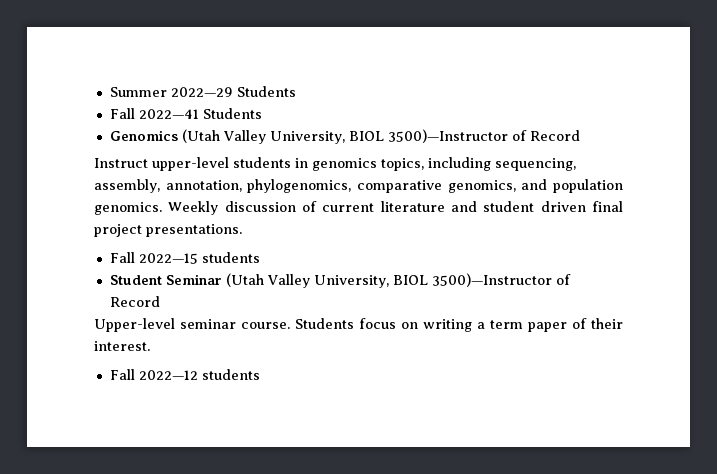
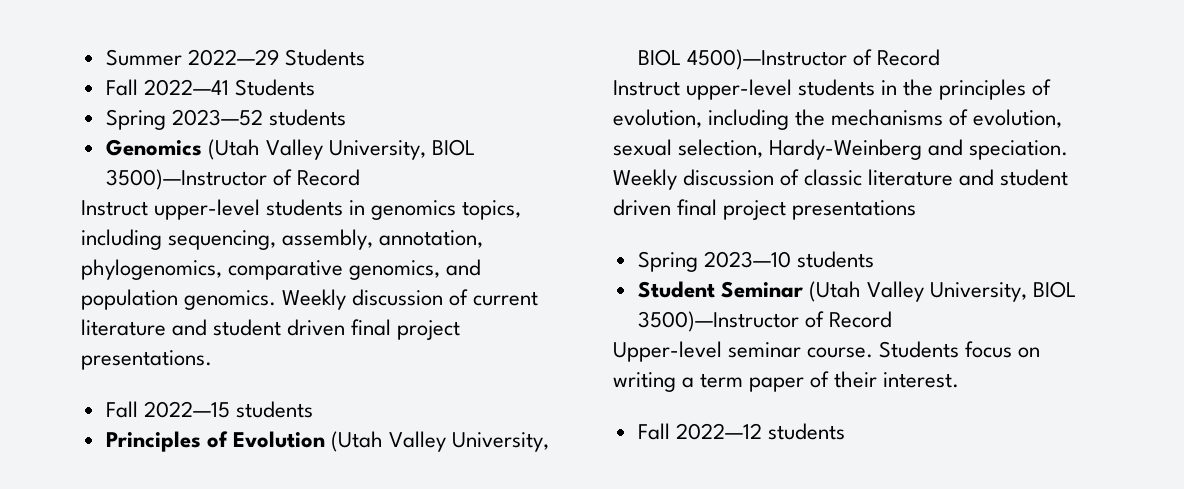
(262, 113) none -> [105,109,346,130] // Spring 2023—52 students
(260, 257) none -> [105,431,550,452] [637,49,940,70] [613,79,1052,100] [613,109,1063,130] [613,139,1069,160] [613,169,1069,190] [613,199,917,220] [637,251,874,272] // Principles of Evolution (Utah Valley University, BIOL 4500)—Instructor of Record // Instruct upper-level students in the principles of evolution, including the mechanisms of evolution, sexual selection, Hardy-Weinberg and speciation. Weekly discussion of classic literature and student driven final project presentations // Spring 2023—10 students

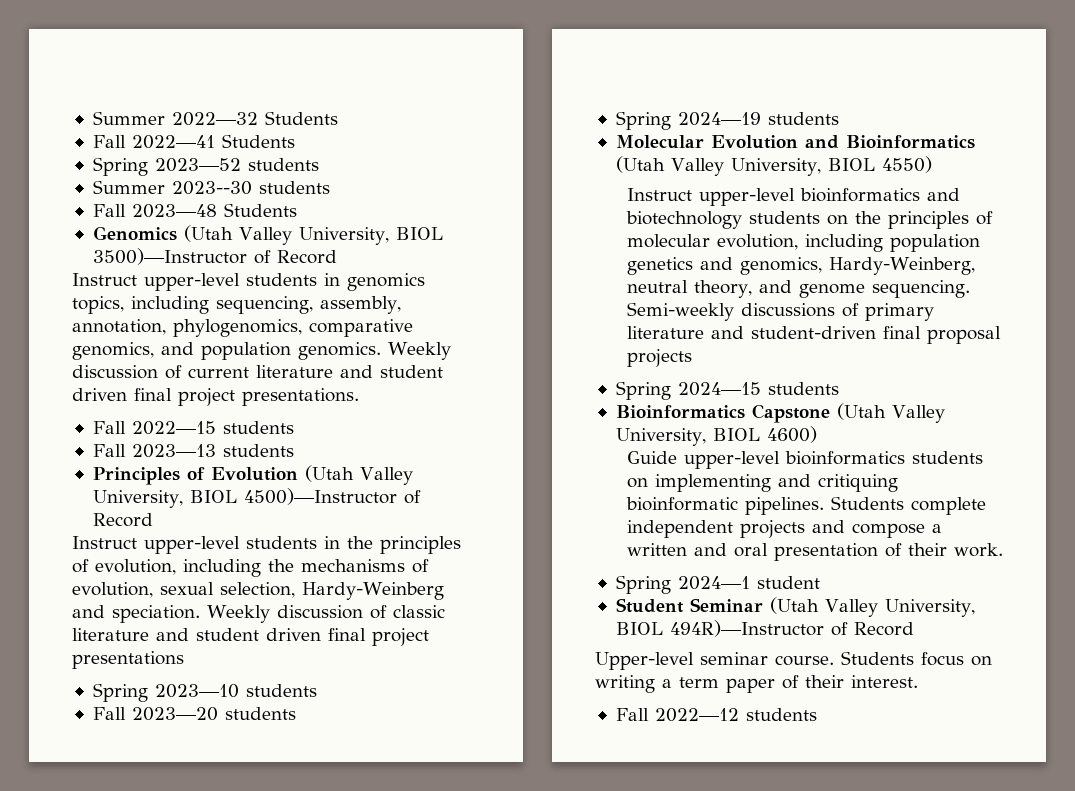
[105,49,279,66] Summer 2022—29 -> [92,111,258,126] Summer 2022—32
(346, 117) none -> [92,180,330,195] [92,203,297,218] // Summer 2023--30 students // Fall 2023—48 Students
(313, 409) none -> [92,444,294,458] // Fall 2023—13 students
(874, 259) none -> [92,707,296,721] [615,111,839,130] [615,135,975,149] [615,156,932,176] [626,188,960,206] [625,211,993,229] [626,234,980,252] [626,257,975,275] [626,280,970,298] [626,302,934,321] [626,326,1001,344] [626,349,692,367] [615,381,839,400] [615,403,945,423] [615,426,817,446] [626,451,983,469] [626,474,898,492] [625,496,986,515] [626,520,942,538] [626,543,1003,561] [615,575,820,594] // Fall 2023—20 students // Spring 2024—19 students // Molecular Evolution and Bioinformatics (Utah Valley University, BIOL 4550) // Instruct upper-level bioinformatics and biotechnology students on the principles of molecular evolution, including population genetics and genomics, Hardy-Weinberg, neutral theory, and genome sequencing. Semi-weekly discussions of primary literature and student-driven final proposal projects // Spring 2024—15 students // Bioinformatics Capstone (Utah Valley University, BIOL 4600) // Guide upper-level bioinformatics students on implementing and critiquing bioinformatic pipelines. Students complete independent projects and compose a written and oral presentation of their work. // Spring 2024—1 student
[637,311,799,332] 3500)—Instructor -> [669,620,824,637] 494R)—Instructor

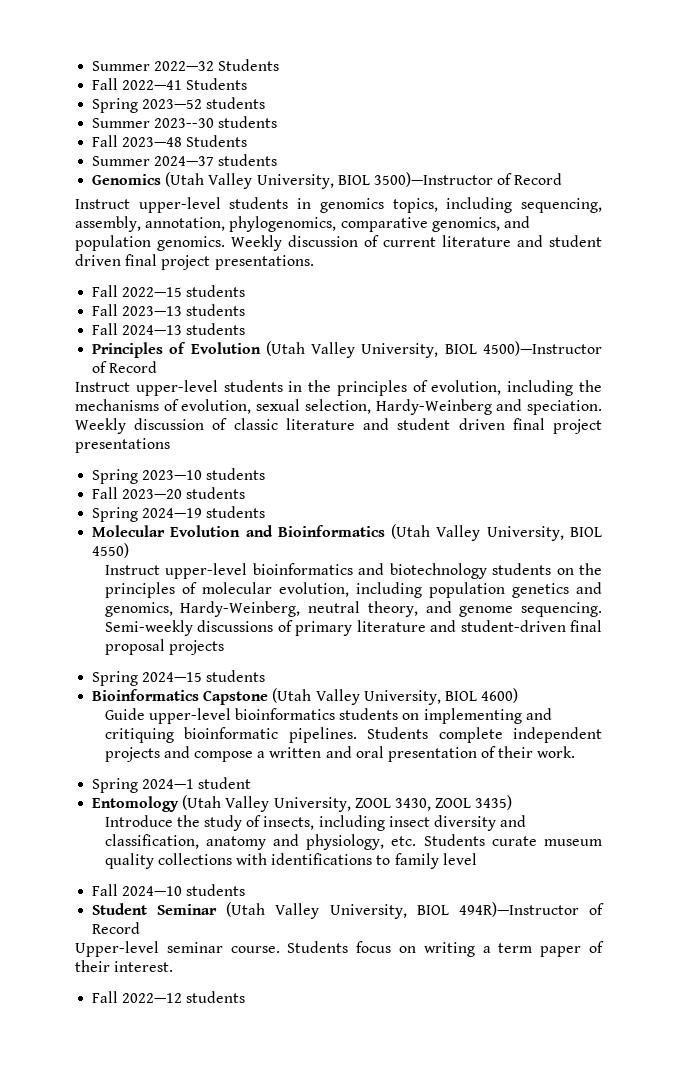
(297, 210) none -> [92,154,278,166] // Summer 2024—37 students
(294, 450) none -> [92,323,246,335] // Fall 2024—13 students
(820, 582) none -> [92,795,513,812] [104,815,527,831] [104,834,602,850] [104,853,477,869] [92,884,246,896] // Entomology (Utah Valley University, ZOOL 3430, ZOOL 3435) // Introduce the study of insects, including insect diversity and classification, anatomy and physiology, etc. Students curate museum quality collections with identifications to family level // Fall 2024—10 students

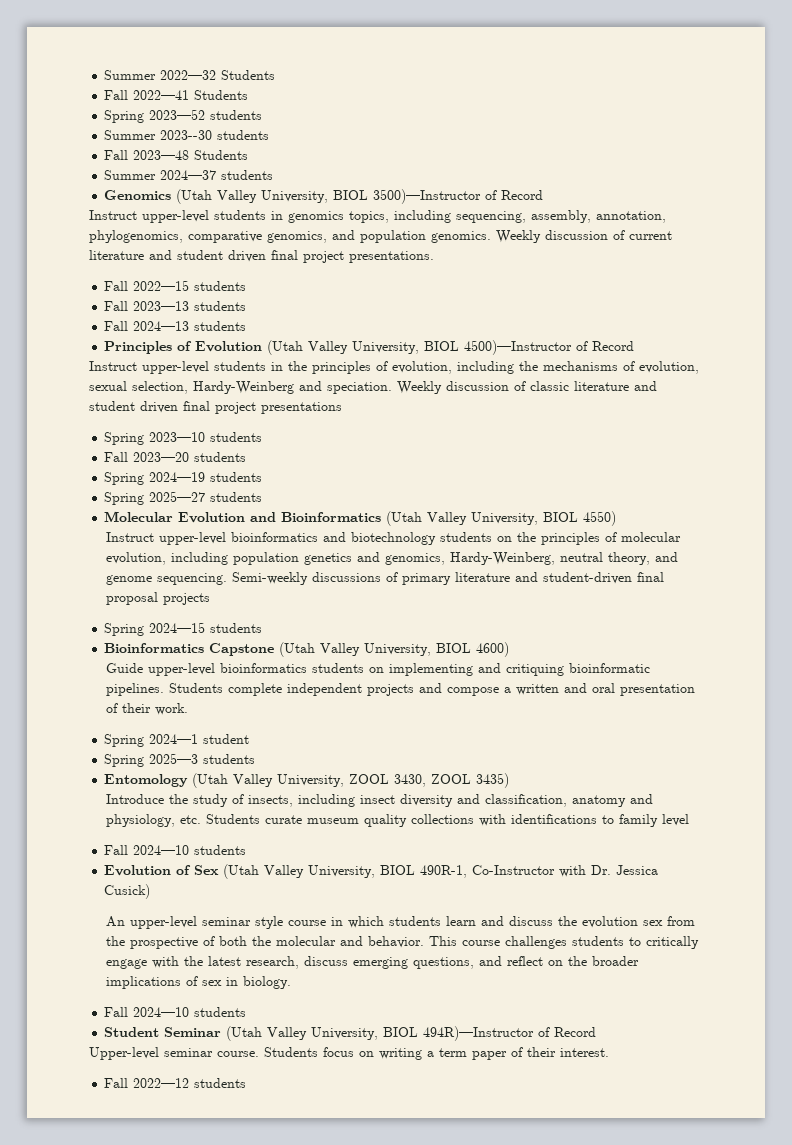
(266, 512) none -> [104,491,263,505] // Spring 2025—27 students
(252, 783) none -> [104,753,256,767] // Spring 2025—3 students
(246, 890) none -> [104,864,659,879] [104,884,151,899] [105,916,695,929] [105,936,699,949] [105,956,639,969] [105,976,291,989] [104,1007,247,1017] // Evolution of Sex (Utah Valley University, BIOL 490R-1, Co-Instructor with Dr. Jessica Cusick) // An upper-level seminar style course in which students learn and discuss the evolution sex from the prospective of both the molecular and behavior. This course challenges students to critically engage with the latest research, discuss emerging questions, and reflect on the broader implications of sex in biology. // Fall 2024—10 students

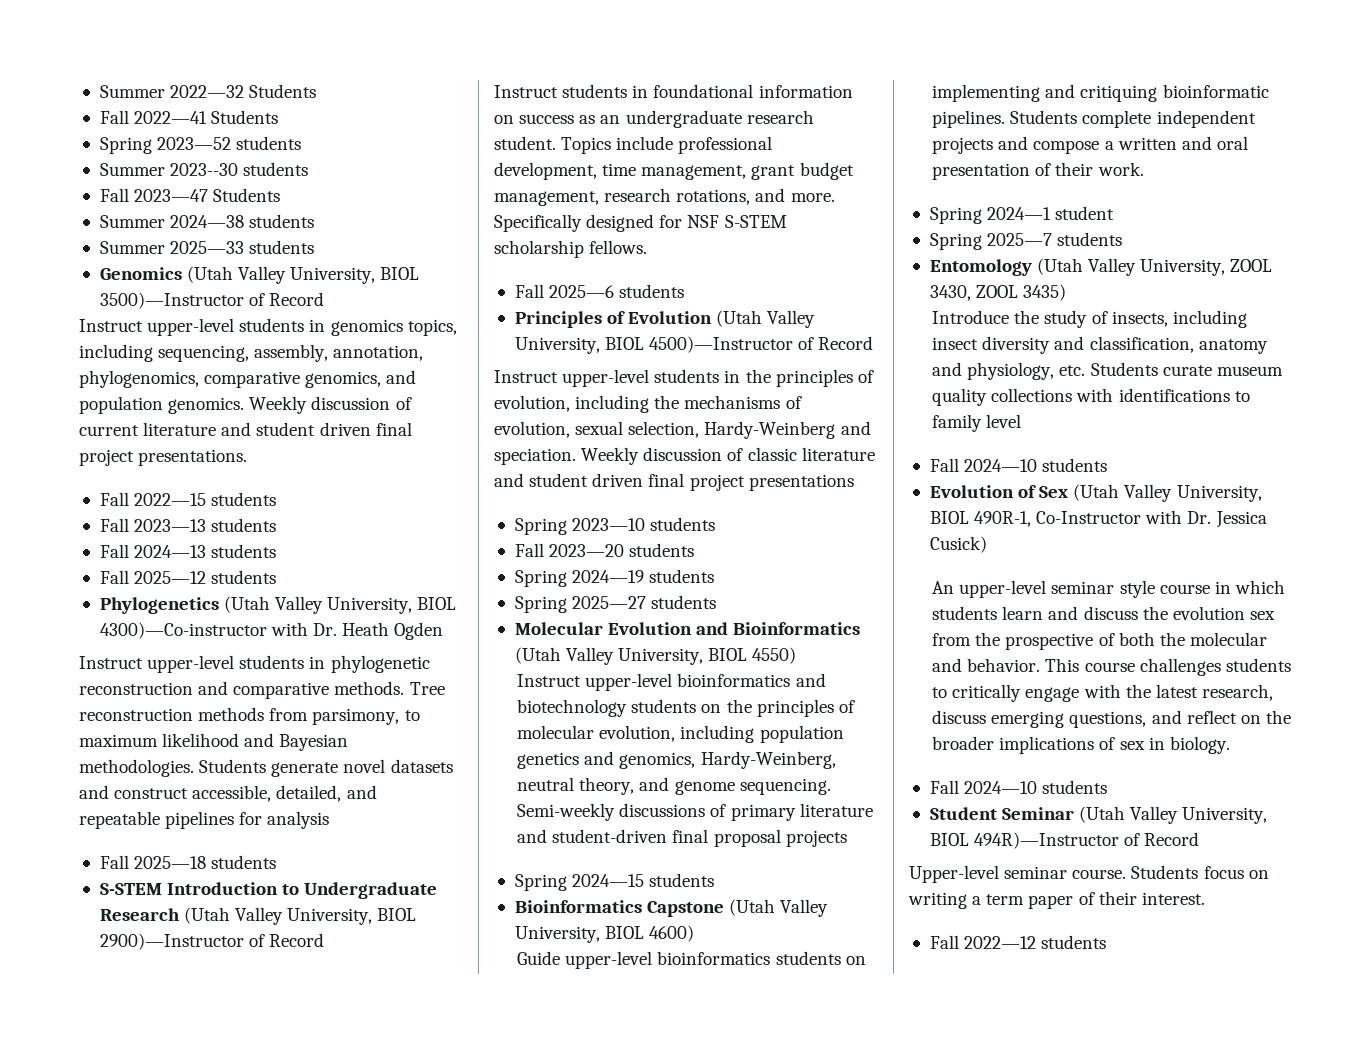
[133,150,190,160] 2023—48 -> [134,189,209,202] 2023—47
[160,170,217,180] 2024—37 -> [170,214,315,228] [99,241,245,254] 2024—38 students // Summer 2025—33
(247, 326) none -> [99,570,277,584] [99,596,457,614] [99,622,444,640] [79,655,430,673] [79,681,445,699] [79,707,420,725] [79,733,349,751] [79,759,453,777] [79,785,377,802] [79,811,330,829] [99,855,277,869] [99,882,438,899] [99,907,417,925] [99,933,325,950] [494,84,853,98] [494,110,814,128] [494,136,773,154] [494,162,854,180] [494,188,835,206] [494,214,787,232] [494,240,648,258] [514,284,685,298] // Fall 2025—12 students // Phylogenetics (Utah Valley University, BIOL 4300)—Co-instructor with Dr. Heath Ogden // Instruct upper-level students in phylogenetic reconstruction and comparative methods. Tree reconstruction methods from parsimony, to maximum likelihood and Bayesian methodologies. Students generate novel datasets and construct accessible, detailed, and repeatable pipelines for analysis // Fall 2025—18 students // S-STEM Introduction to Undergraduate Research (Utah Valley University, BIOL 2900)—Instructor of Record // Instruct students in foundational information on success as an undergraduate research student. Topics include professional development, time management, grant budget management, research rotations, and more. Specifically designed for NSF S-STEM scholarship fellows. // Fall 2025—6 students
[149,753,199,764] 2025—3 -> [987,233,1053,246] 2025—7

